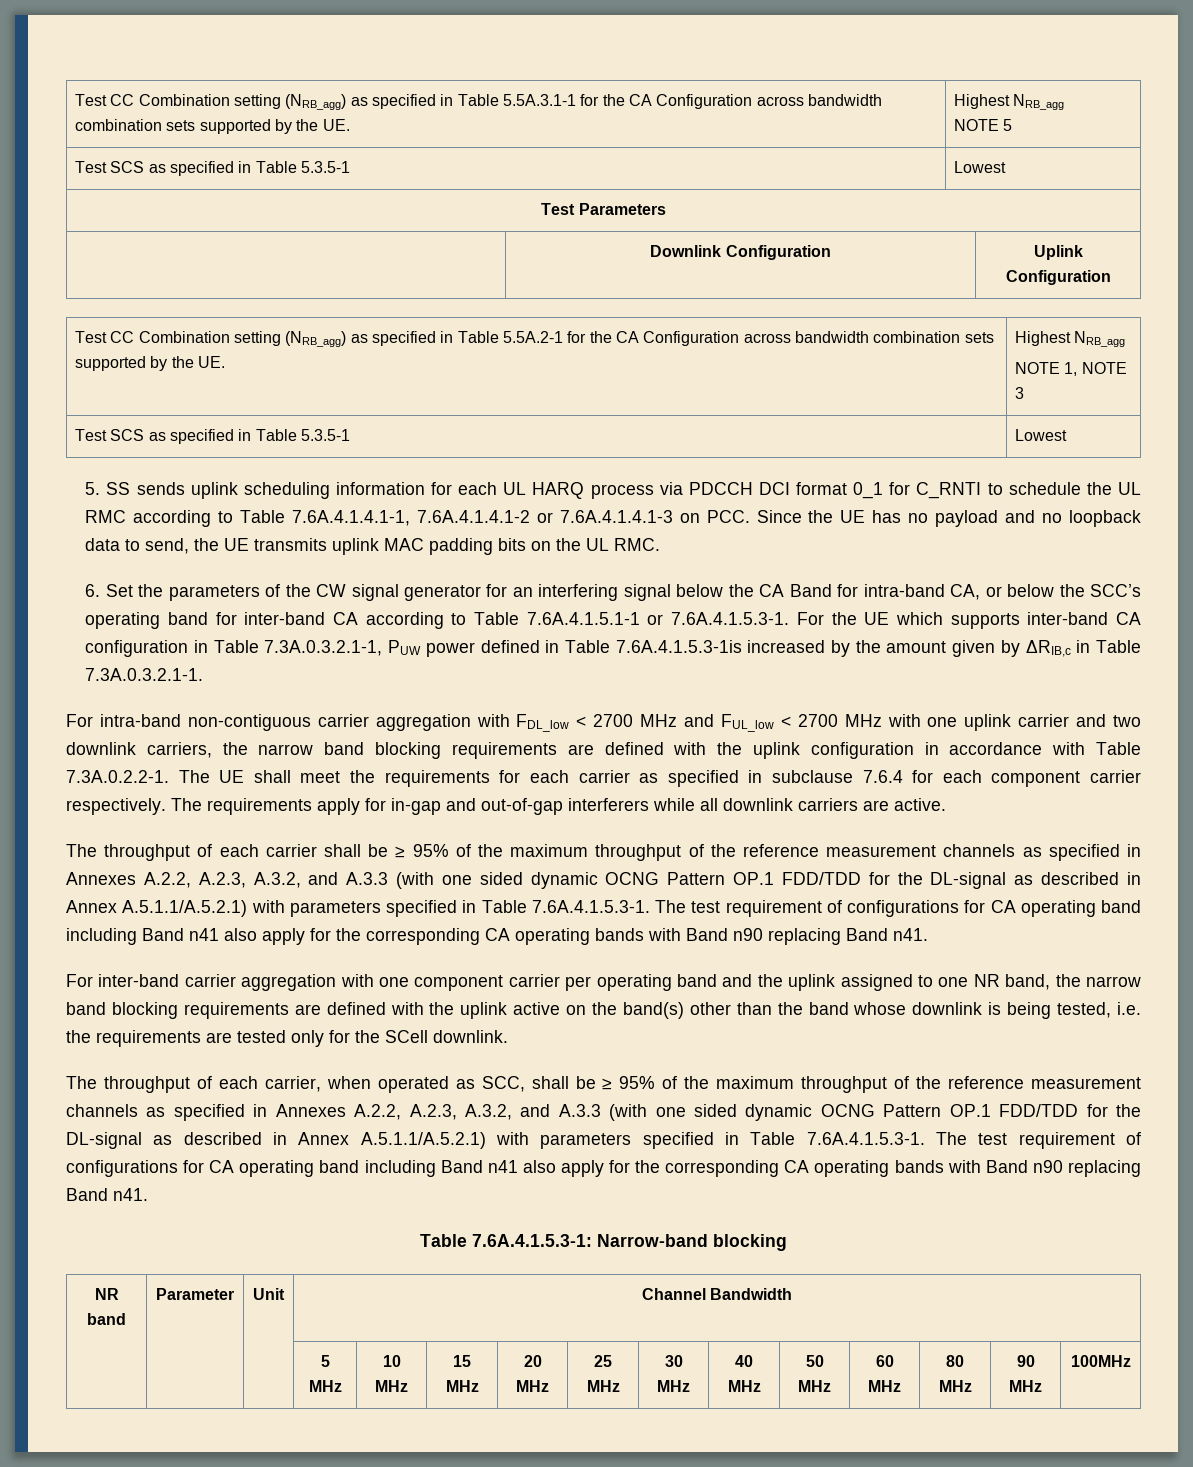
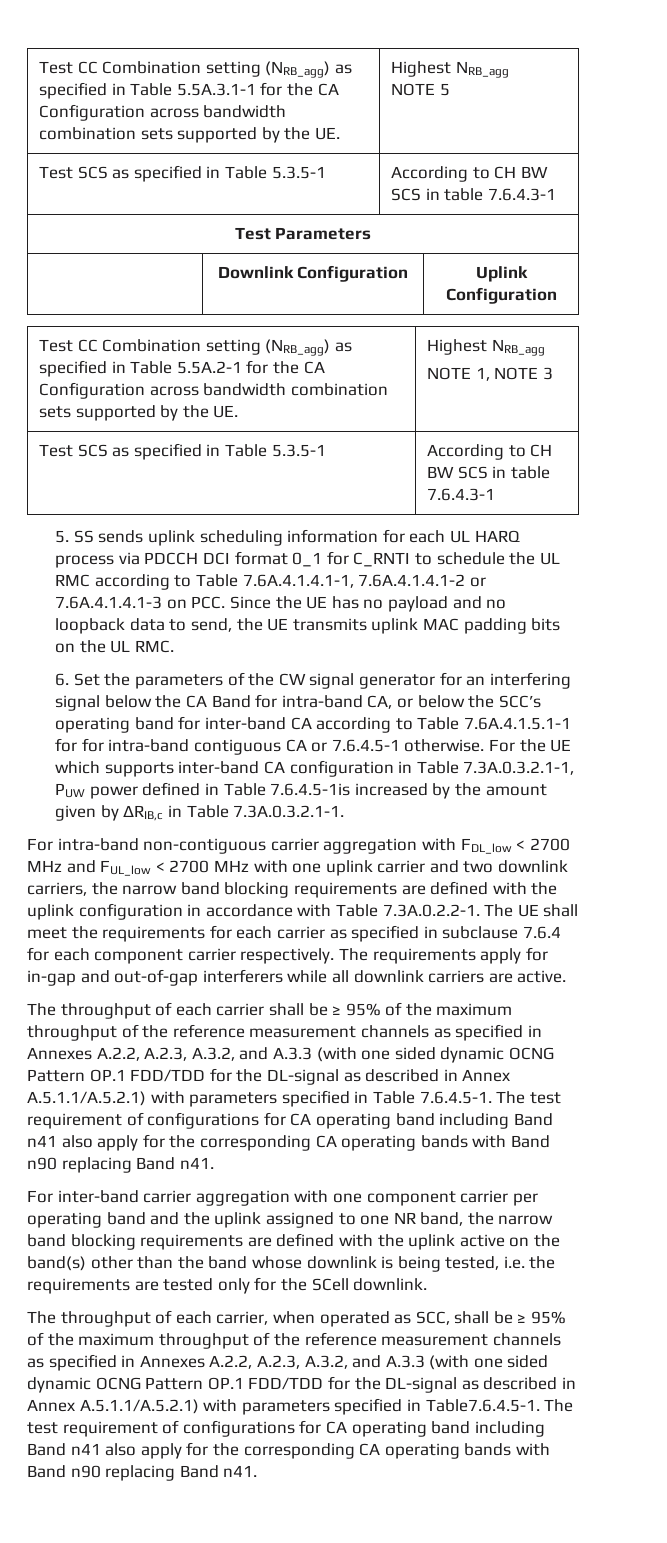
[954,161,1007,173] Lowest -> [390,166,548,182] [390,188,556,201] According to CH BW SCS in table 7.6.4.3-1
[1015,429,1068,441] Lowest -> [426,444,553,460] [426,466,550,479] [426,488,495,501] According to CH BW SCS in table 7.6.4.3-1
[647,612,790,625] or 7.6A.4.1.5.3-1. -> [55,738,485,755] for for intra-band contiguous CA or 7.6.4.5-1 otherwise.
[615,640,742,653] 7.6A.4.1.5.3-1is -> [270,783,351,796] 7.6.4.5-1is
[531,900,650,913] 7.6A.4.1.5.3-1. -> [419,1091,492,1104] 7.6.4.5-1.
[750,1132,925,1145] Table 7.6A.4.1.5.3-1. -> [425,1399,540,1412] Table7.6.4.5-1.
[420,1234,787,1251] [94,1288,119,1300] [87,1313,126,1325] [156,1288,234,1300] [253,1288,285,1300] [641,1288,793,1300] [320,1355,330,1367] [308,1380,342,1392] [382,1355,401,1367] [375,1380,408,1392] [453,1355,471,1367] [445,1380,479,1392] [523,1355,542,1367] [516,1380,549,1392] [594,1355,612,1367] [586,1380,620,1392] [664,1355,683,1367] [657,1380,690,1392] [735,1355,753,1367] [727,1380,761,1392] [805,1355,824,1367] [798,1380,831,1392] [875,1355,894,1367] [868,1380,901,1392] [946,1355,964,1367] [938,1380,972,1392] [1016,1355,1035,1367] [1009,1380,1042,1392] [1070,1355,1131,1367] // Table 7.6A.4.1.5.3-1: Narrow-band blocking // NR band | Parameter | Unit | Channel Bandwidth // | | | 5 MHz | 10 MHz | 15 MHz | 20 MHz | 25 MHz | 30 MHz | 40 MHz | 50 MHz | 60 MHz | 80 MHz | 90 MHz | 100MHz -> (258, 1471) none

